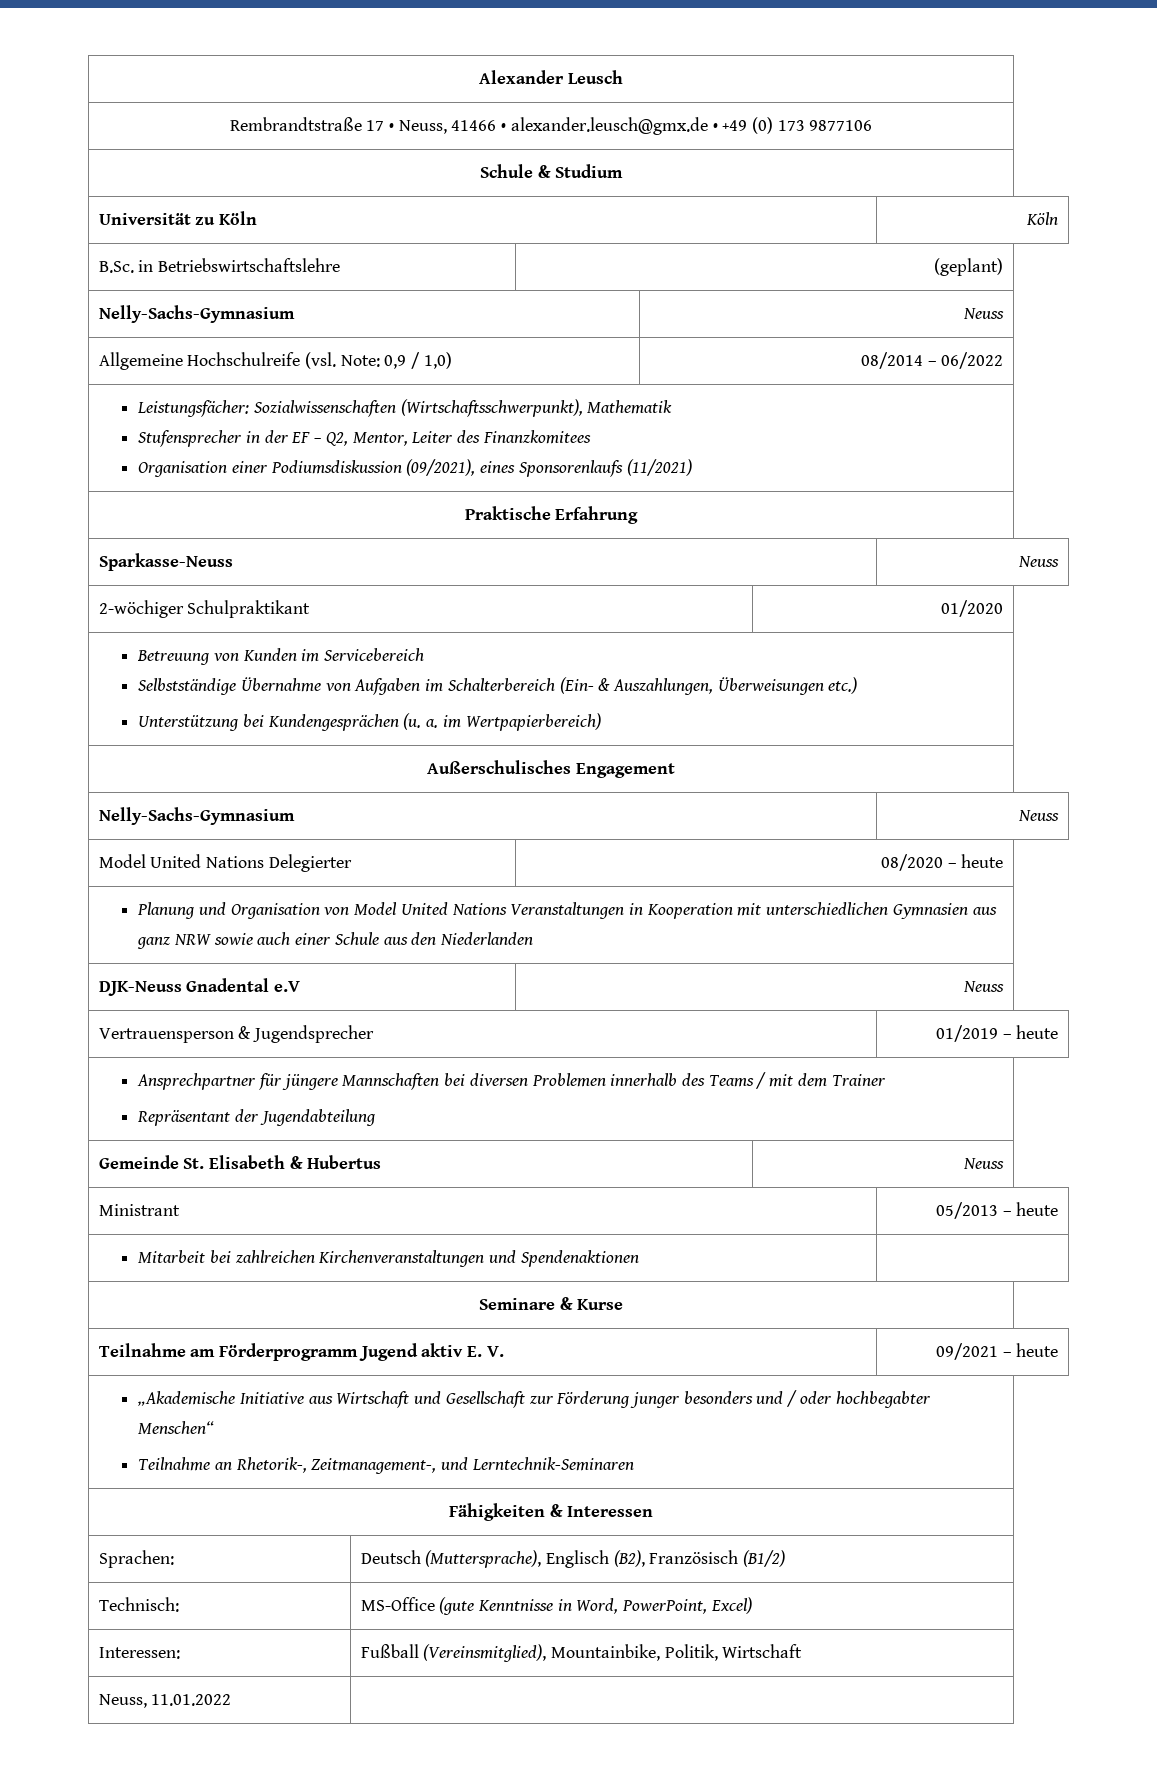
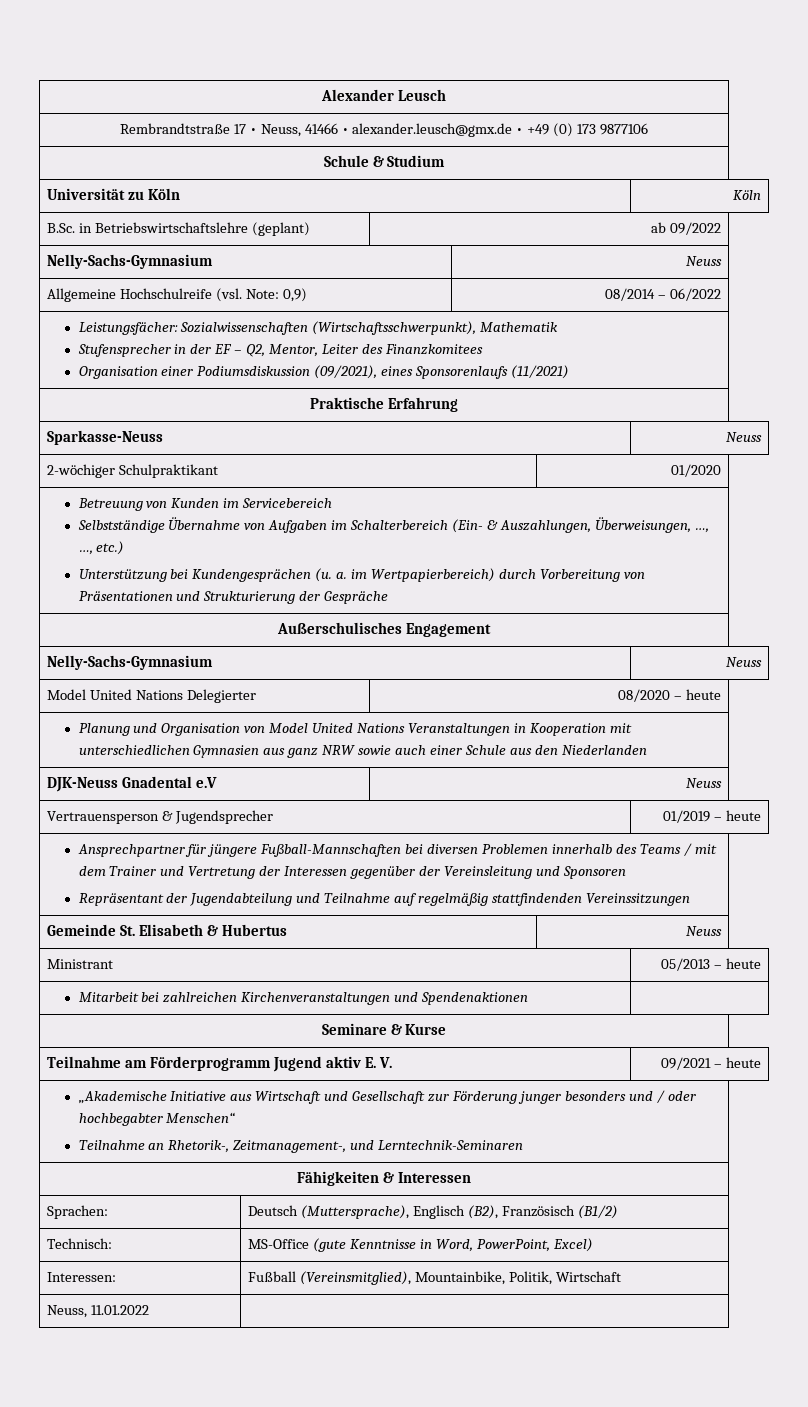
[934,258,1004,276] | (geplant) -> [252,222,311,236] [650,222,721,235] (geplant) | ab 09/2022
[384,352,452,369] 0,9 / 1,0) -> [283,288,308,302] 0,9)
[717,677,824,695] Überweisungen -> [594,517,709,533] [78,550,93,555] Überweisungen, …, …,
(601, 722) none -> [498,569,645,582] [78,591,389,604] durch Vorbereitung von Präsentationen und Strukturierung der Gespräche
[342,1073,440,1090] Mannschaften -> [260,844,402,857] Fußball-Mannschaften
[137,1109,375,1126] // Repräsentant der Jugendabteilung -> [160,866,626,879] [78,893,690,906] und Vertretung der Interessen gegenüber der Vereinsleitung und Sponsoren // Repräsentant der Jugendabteilung und Teilnahme auf regelmäßig stattfindenden Vereinssitzungen

